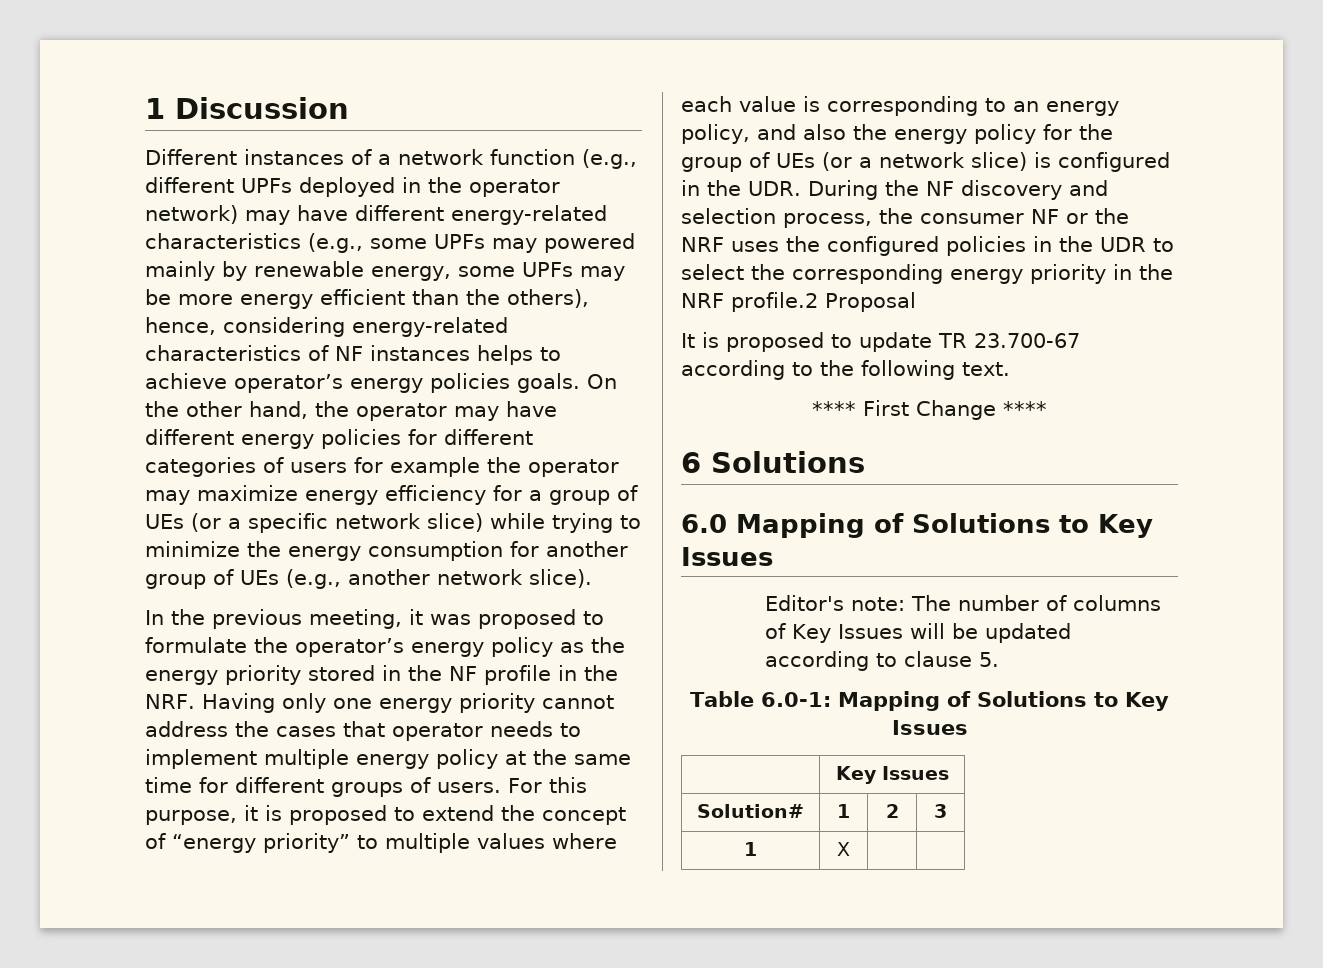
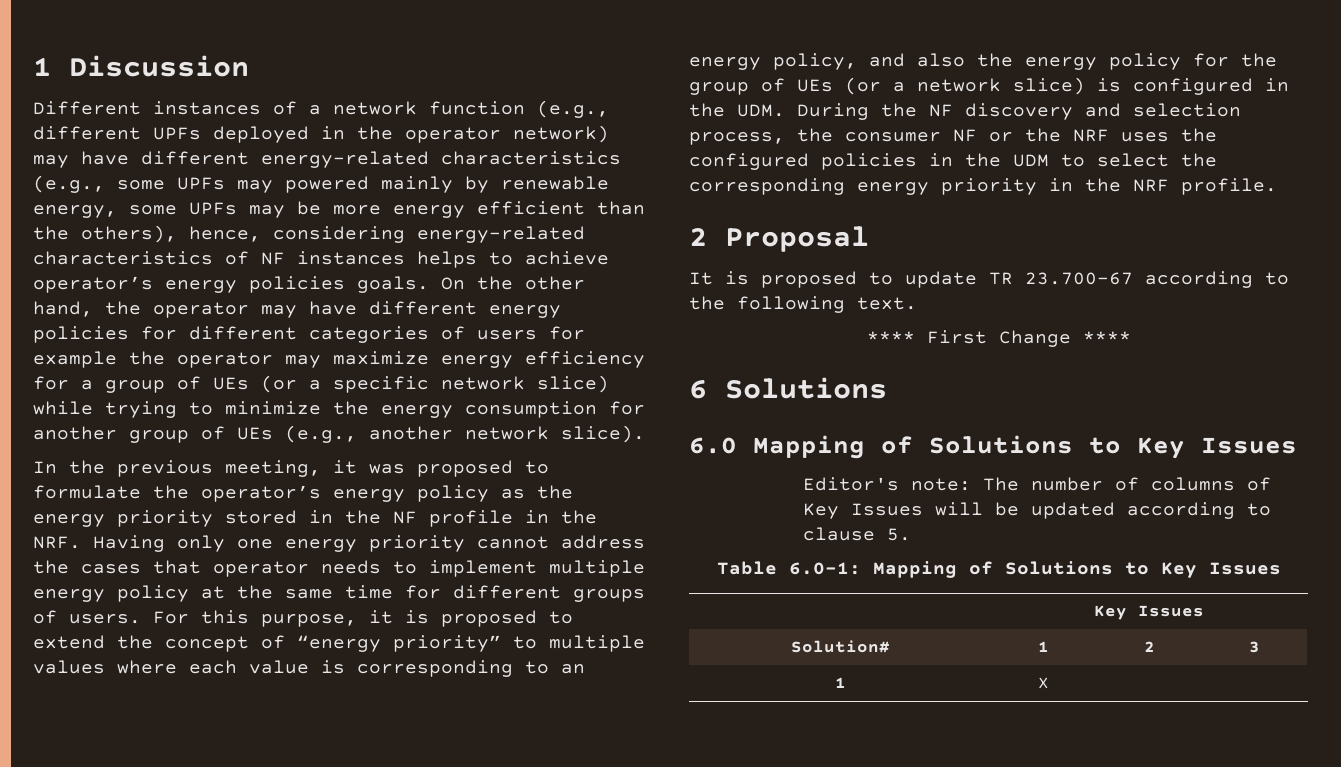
[748,181,801,196] UDR. -> [737,104,785,117] UDM.
[1100,237,1146,252] UDR -> [1013,154,1049,167] UDM
[731,292,818,312] profile.2 -> [1181,178,1277,195] [689,228,707,246] profile. // 2

